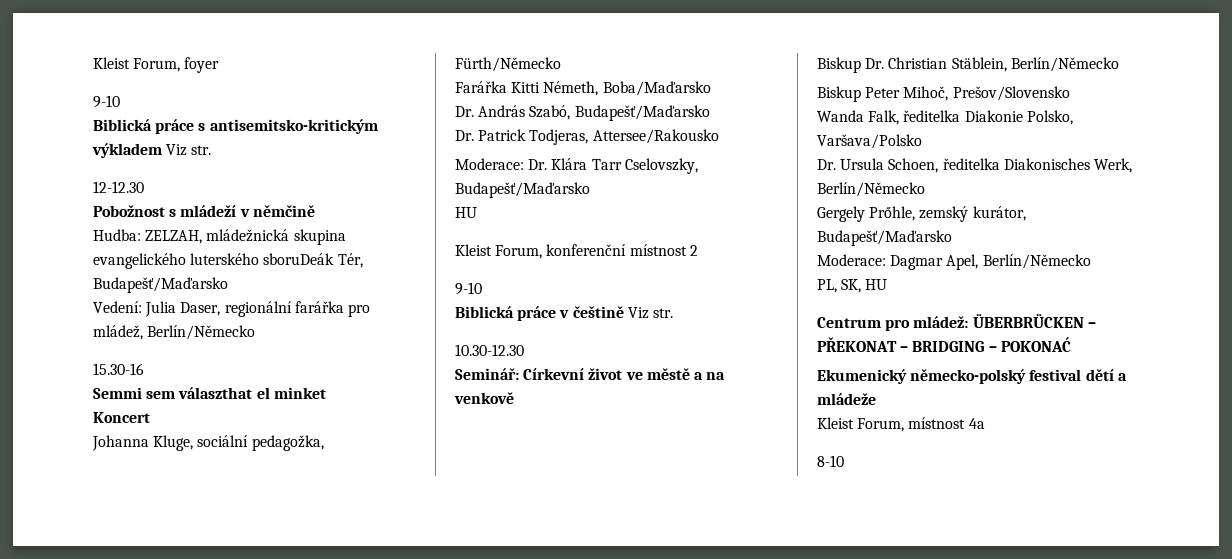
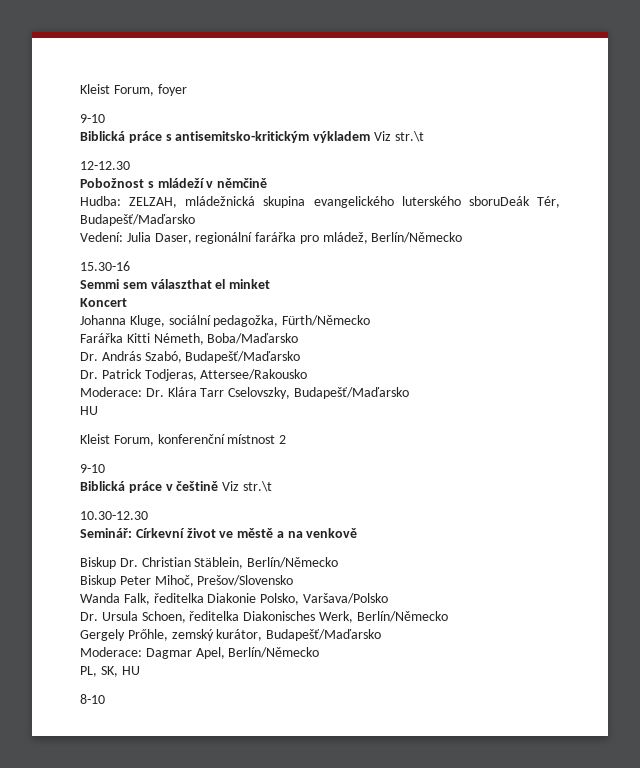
[191,145,212,155] str. -> [394,131,424,142] str.\t
[652,308,673,318] str. -> [242,481,272,492] str.\t
[817,314,1096,331] [817,337,1071,352] [817,369,1127,384] [817,393,876,405] [817,417,985,432] // Centrum pro mládež: ÜBERBRÜCKEN – PŘEKONAT – BRIDGING – POKONAĆ // Ekumenický německo-polský festival dětí a mládeže // Kleist Forum, místnost 4a -> (140, 670) none

